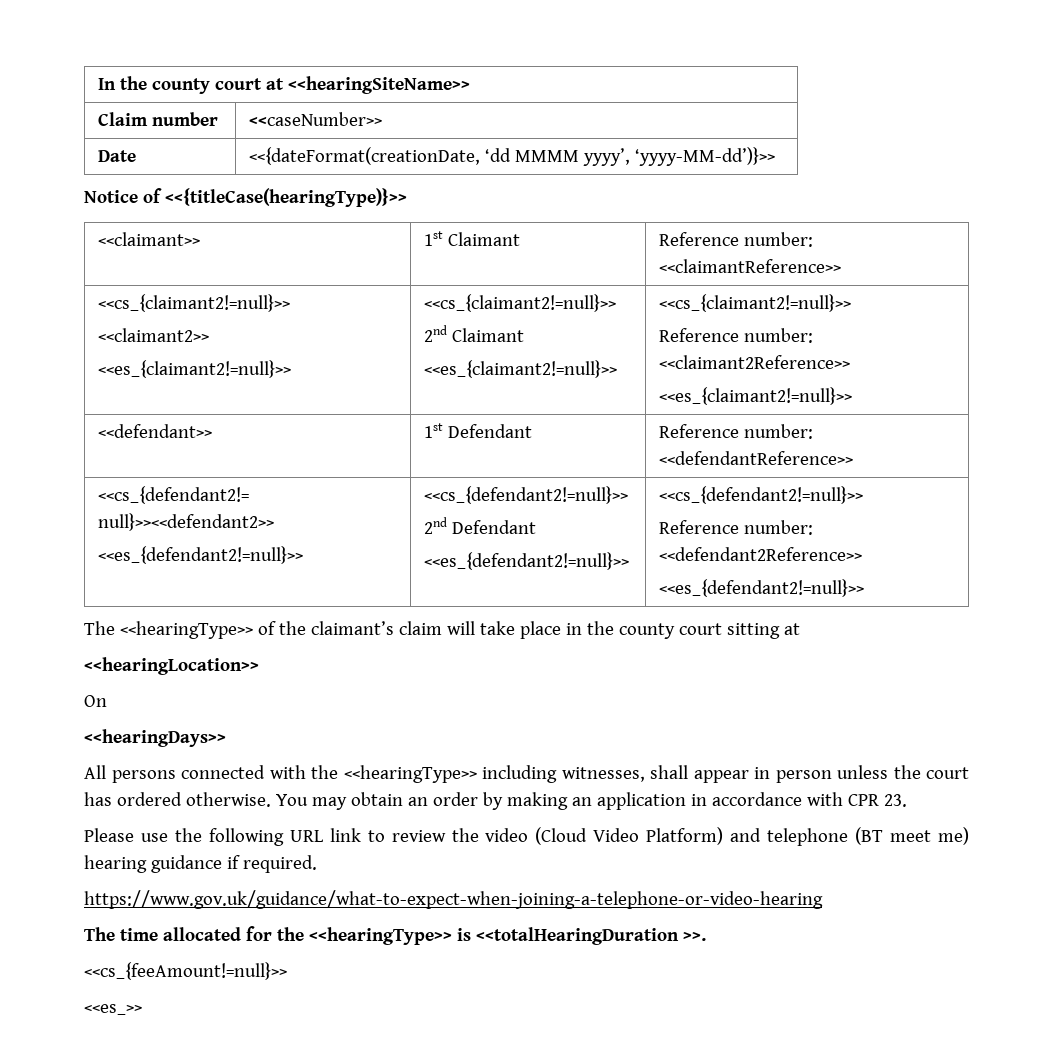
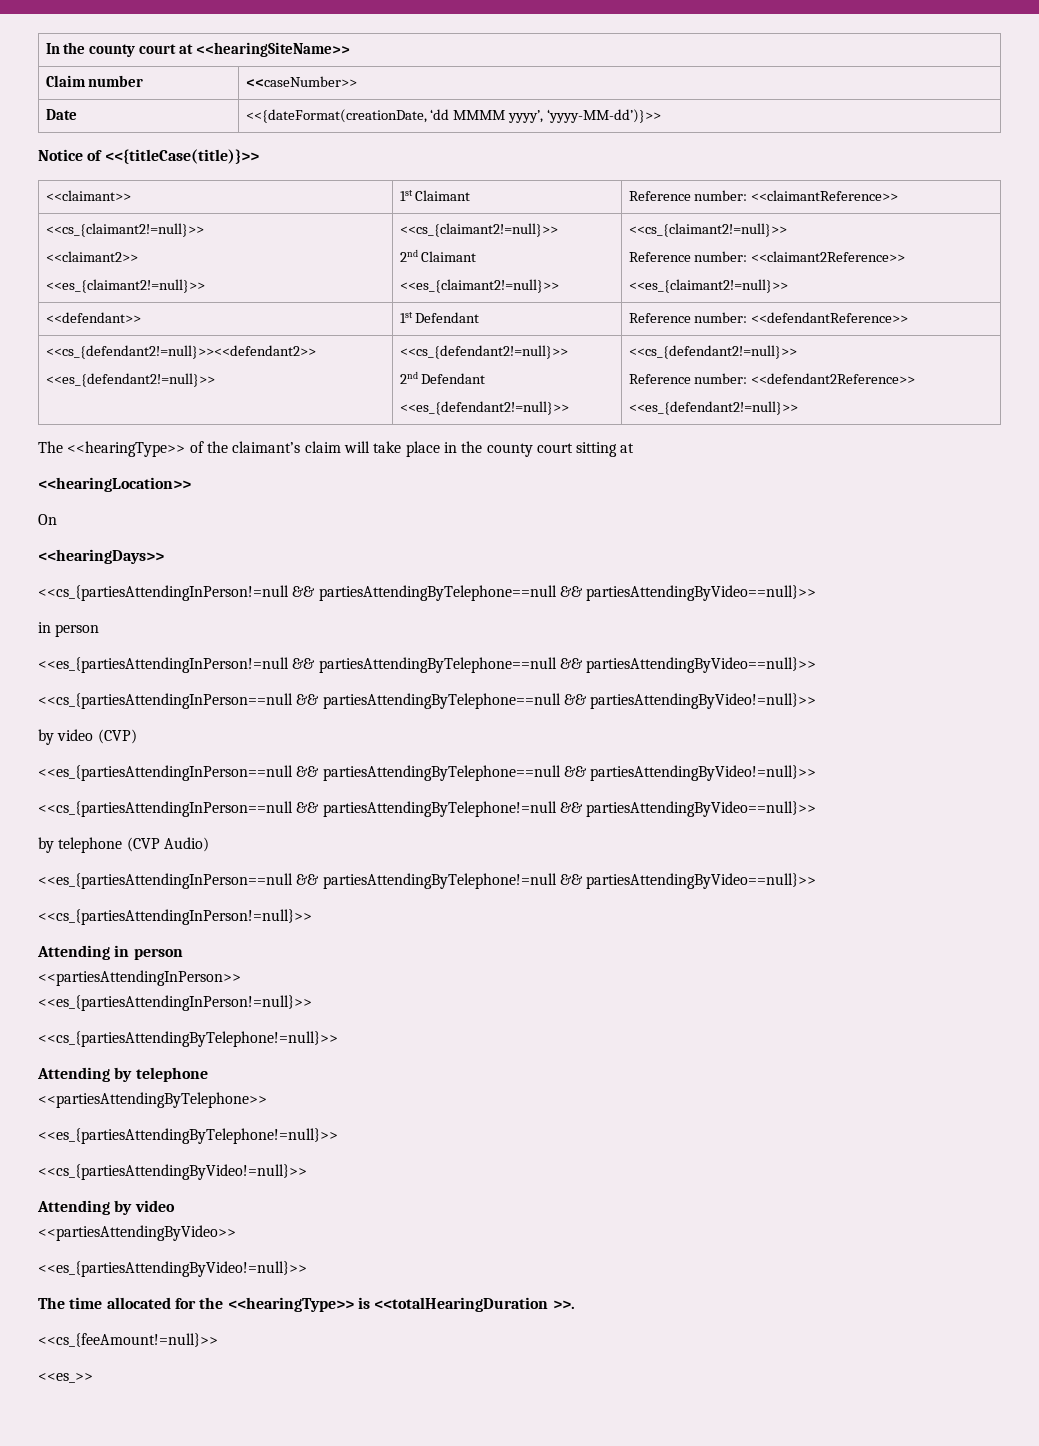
[164,188,407,207] <<{titleCase(hearingType)}>> -> [104,149,259,164] <<{titleCase(title)}>>
[84,765,969,783] [84,792,907,810] [84,827,970,846] [84,855,317,873] [84,890,823,909] All persons connected with the <<hearingType>> including witnesses, shall appear in person unless the court has ordered otherwise. You may obtain an order by making an application in accordance with CPR 23. // Please use the following URL link to review the video (Cloud Video Platform) and telephone (BT meet me) hearing guidance if required. // https://www.gov.uk/guidance/what-to-expect-when-joining-a-telephone-or-video-hearing -> [38,585,817,601] [38,622,100,637] [38,657,817,673] [38,693,817,709] [38,729,137,745] [38,765,817,781] [38,801,817,817] [38,837,209,853] [38,873,817,889] [38,909,312,925] [37,945,183,960] [38,970,241,986] [38,995,312,1011] [38,1031,338,1047] [37,1067,208,1082] [38,1092,267,1108] [38,1128,338,1144] [38,1164,307,1180] [37,1200,175,1215] [38,1225,236,1241] [38,1261,307,1277] <<cs_{partiesAttendingInPerson!=null && partiesAttendingByTelephone==null && partiesAttendingByVideo==null}>> // in person // <<es_{partiesAttendingInPerson!=null && partiesAttendingByTelephone==null && partiesAttendingByVideo==null}>> // <<cs_{partiesAttendingInPerson==null && partiesAttendingByTelephone==null && partiesAttendingByVideo!=null}>> // by video (CVP) // <<es_{partiesAttendingInPerson==null && partiesAttendingByTelephone==null && partiesAttendingByVideo!=null}>> // <<cs_{partiesAttendingInPerson==null && partiesAttendingByTelephone!=null && partiesAttendingByVideo==null}>> // by telephone (CVP Audio) // <<es_{partiesAttendingInPerson==null && partiesAttendingByTelephone!=null && partiesAttendingByVideo==null}>> // <<cs_{partiesAttendingInPerson!=null}>> // Attending in person // <<partiesAttendingInPerson>> // <<es_{partiesAttendingInPerson!=null}>> // <<cs_{partiesAttendingByTelephone!=null}>> // Attending by telephone // <<partiesAttendingByTelephone>> // <<es_{partiesAttendingByTelephone!=null}>> // <<cs_{partiesAttendingByVideo!=null}>> // Attending by video // <<partiesAttendingByVideo>> // <<es_{partiesAttendingByVideo!=null}>>

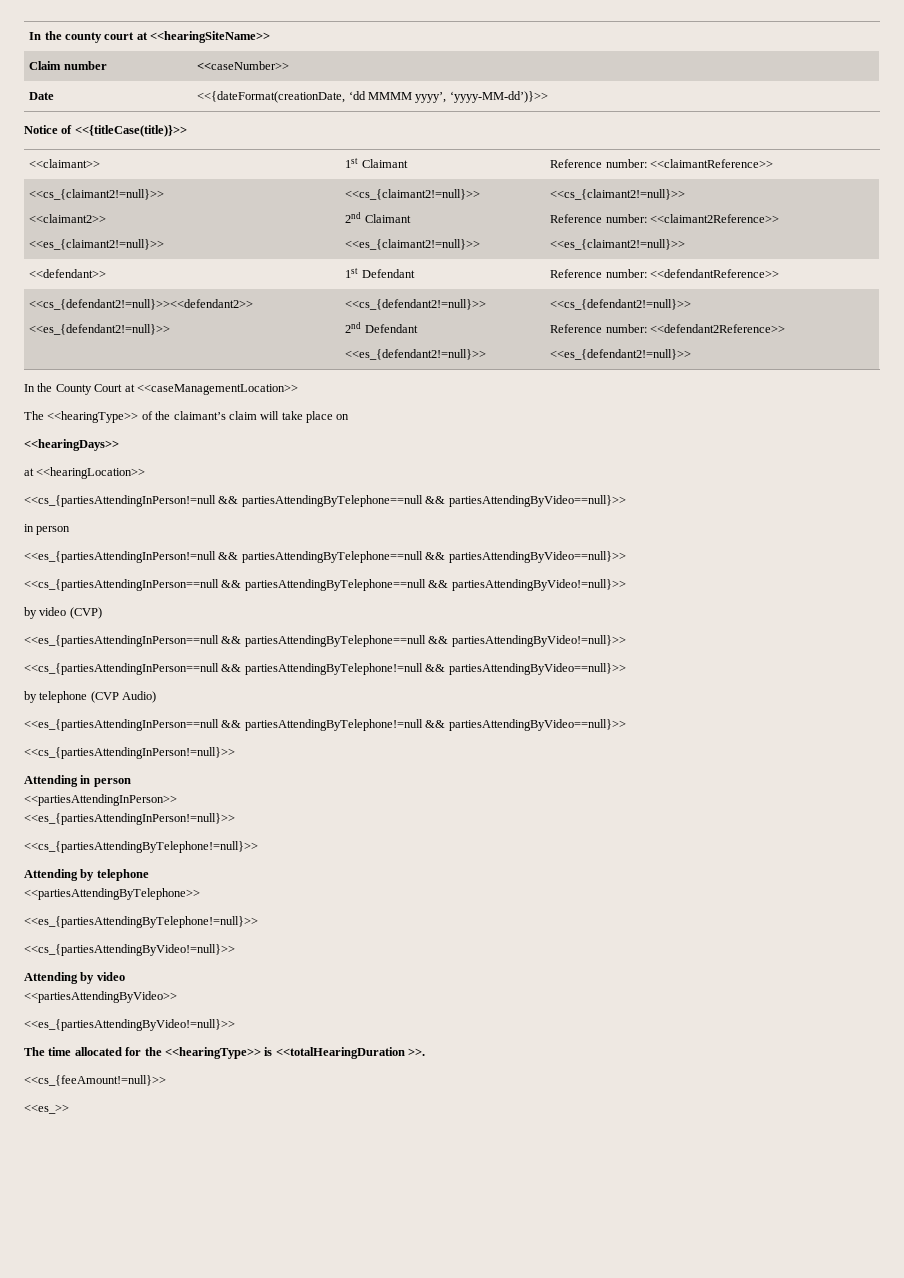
(798, 408) none -> [24,383,298,395] // In the County Court at <<caseManagementLocation>>
[443,441,635,457] [38,477,191,492] [38,514,57,525] in the county court sitting at // <<hearingLocation>> // On -> [336,414,350,420] on
(164, 556) none -> [24,467,146,479] // at <<hearingLocation>>

